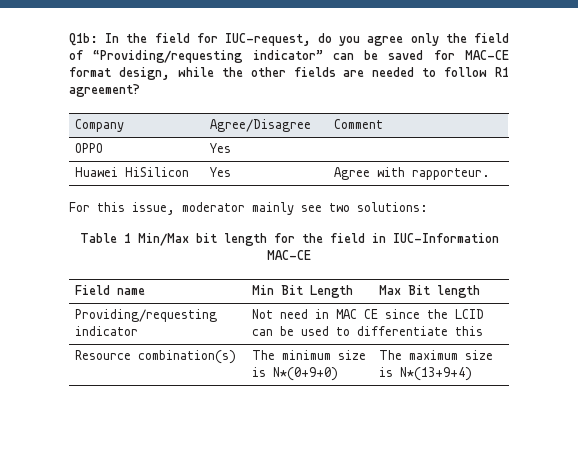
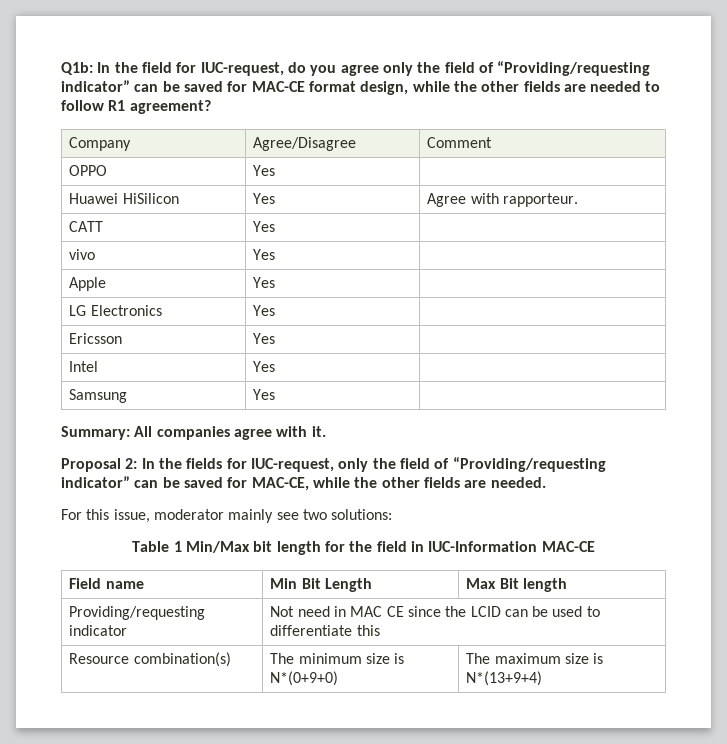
(490, 174) none -> [69,221,104,232] [253,221,276,232] [69,249,96,260] [253,249,276,260] [69,277,107,291] [253,277,276,288] [69,305,162,316] [253,305,276,316] [69,333,123,344] [253,333,276,344] [69,361,99,372] [253,361,276,372] [69,389,128,403] [253,389,276,400] [61,426,326,440] [61,457,606,472] [61,476,546,491] // CATT | Yes | // vivo | Yes | // Apple | Yes | // LG Electronics | Yes | // Ericsson | Yes | // Intel | Yes | // Samsung | Yes | // Summary: All companies agree with it. // Proposal 2: In the fields for IUC-request, only the field of “Providing/requesting indicator” can be saved for MAC-CE, while the other fields are needed.

